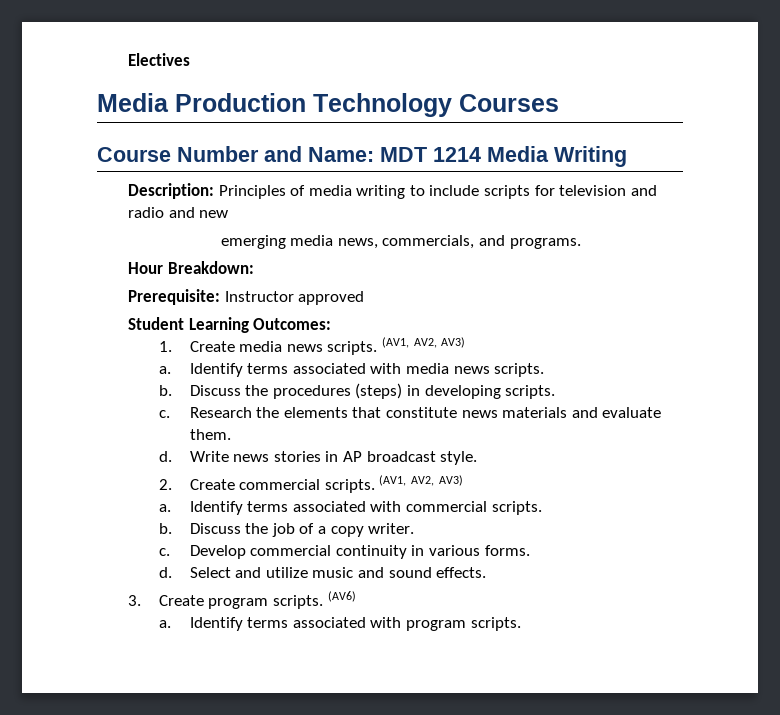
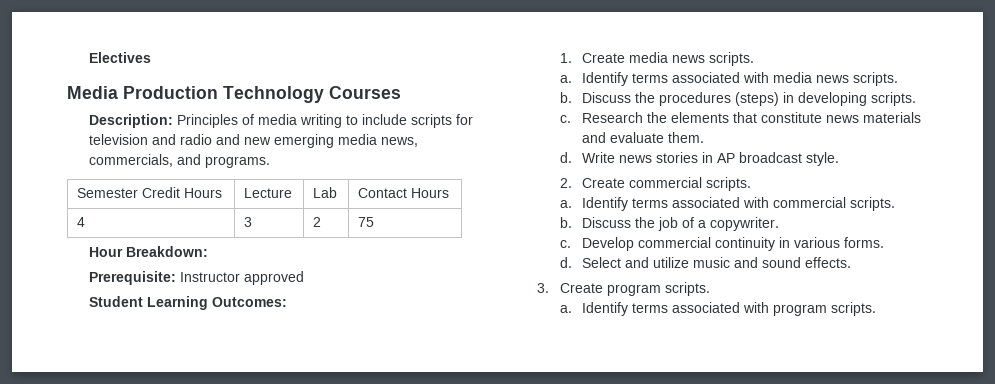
[97,146,627,167] // Course Number and Name: MDT 1214 Media Writing -> (401, 92) none
(229, 214) // -> (272, 141) none
(581, 243) none -> [76,187,222,198] [243,188,292,198] [312,187,337,198] [357,188,449,198] [76,217,85,227] [243,217,252,227] [312,217,321,227] [357,217,374,227] // Semester Credit Hours | Lecture | Lab | Contact Hours // 4 | 3 | 2 | 75
[382,337,466,348] (AV1, AV2, AV3) -> (754, 59) none
[379,475,463,486] (AV1, AV2, AV3) -> (751, 184) none
[330,523,415,537] copy writer. -> [709,217,779,231] copywriter.
[327,591,356,602] (AV6) -> (710, 289) none

